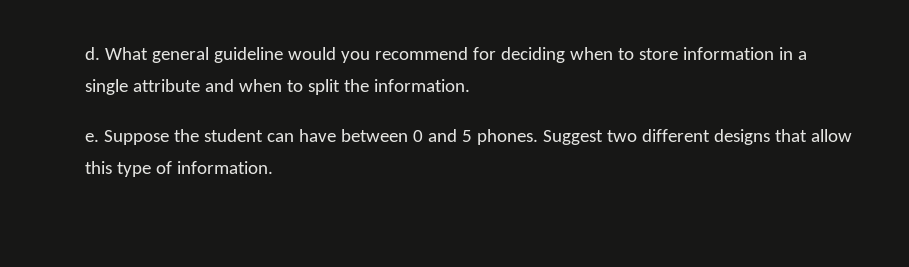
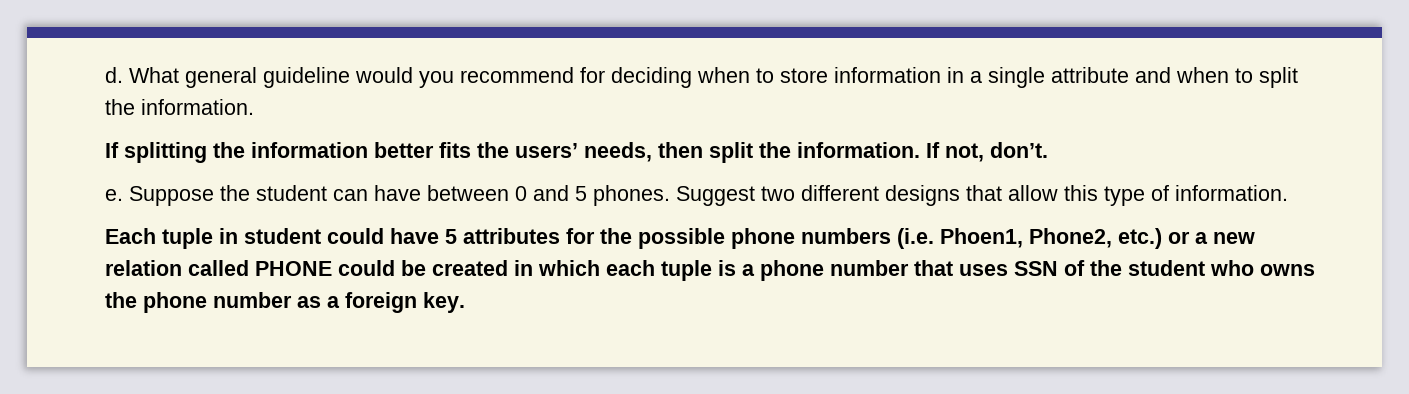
(471, 85) none -> [105,142,1049,163] // If splitting the information better fits the users’ needs, then split the information. If not, don’t.
(274, 167) none -> [105,228,1256,249] [105,260,1316,281] [105,292,466,313] // Each tuple in student could have 5 attributes for the possible phone numbers (i.e. Phoen1, Phone2, etc.) or a new relation called PHONE could be created in which each tuple is a phone number that uses SSN of the student who owns the phone number as a foreign key.

